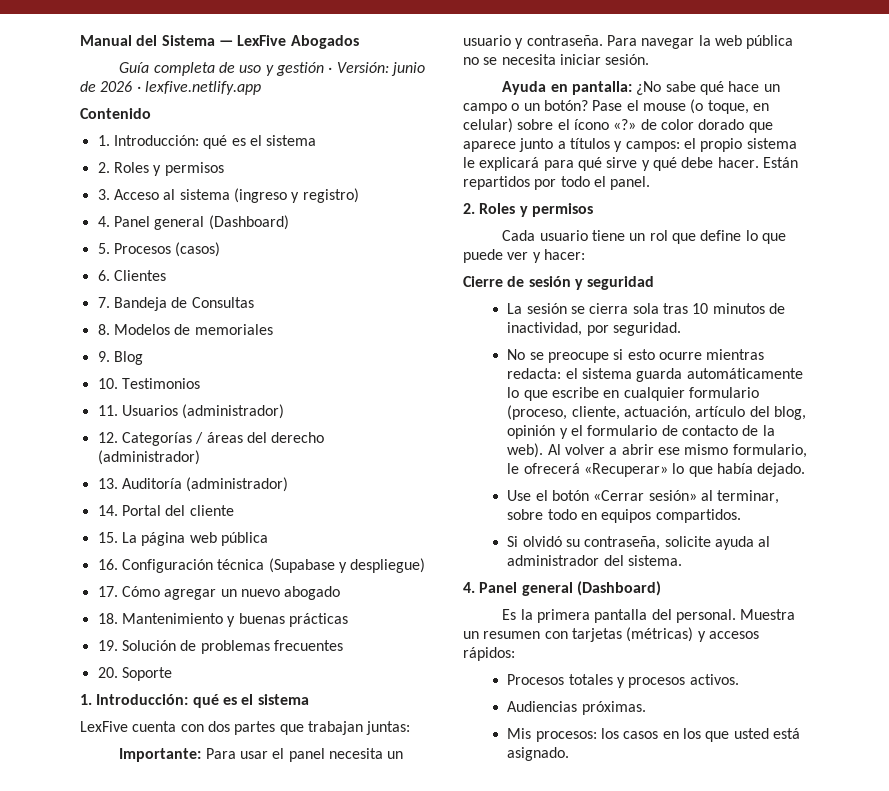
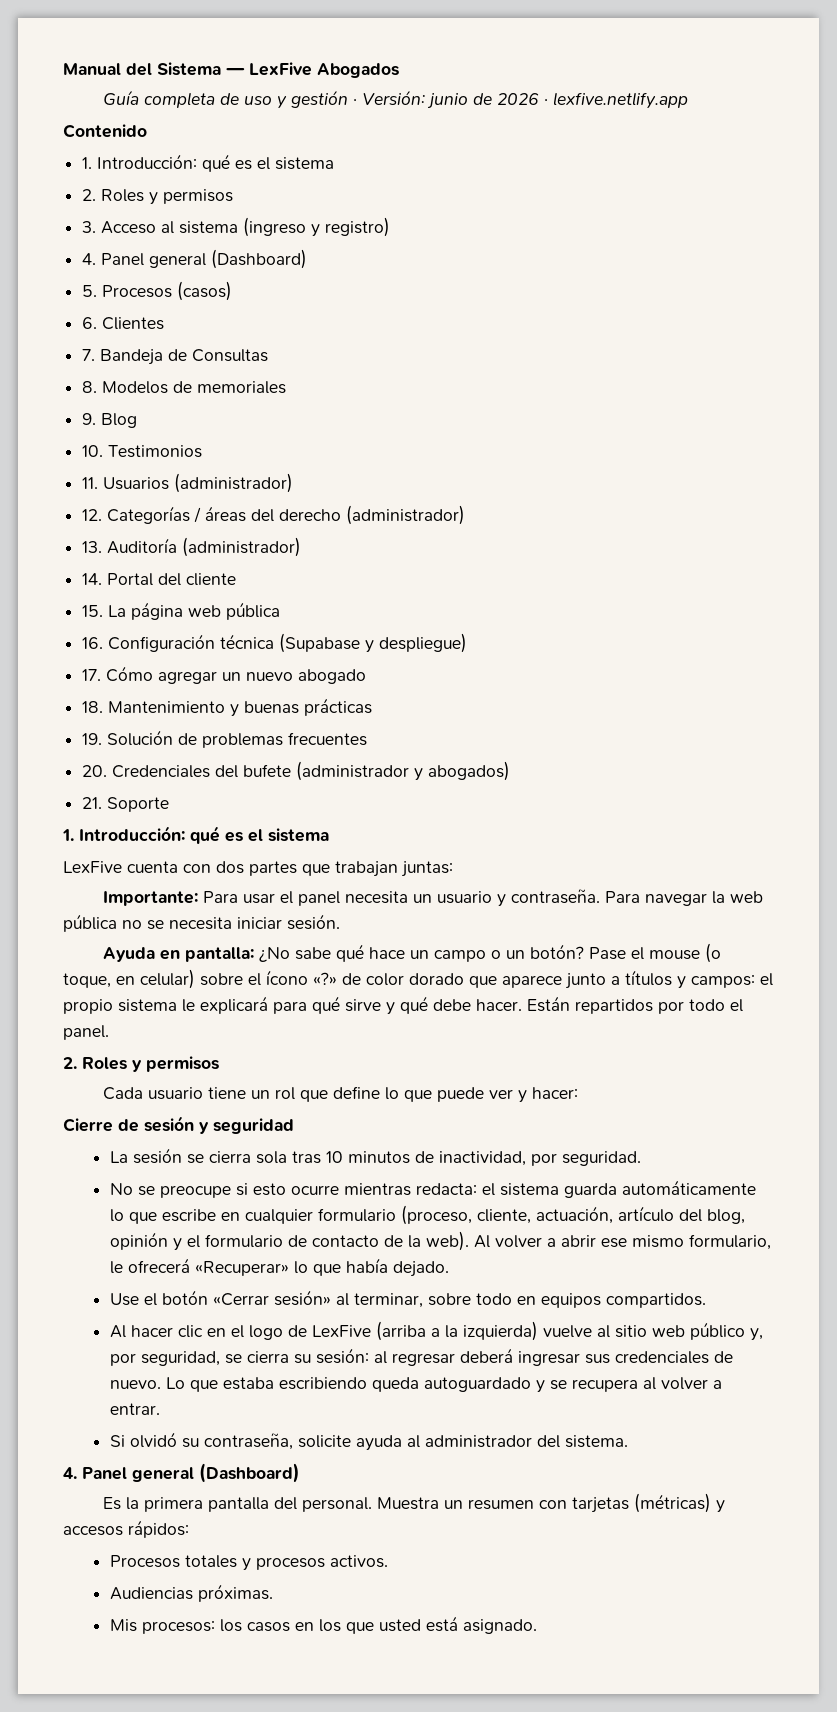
(118, 672) none -> [112,761,511,781] [82,797,103,809] Credenciales del bufete (administrador y abogados) // 21.
(741, 516) none -> [109,1321,763,1341] [109,1348,733,1366] [109,1377,722,1393] [109,1403,160,1415] // Al hacer clic en el logo de LexFive (arriba a la izquierda) vuelve al sitio web público y, por seguridad, se cierra su sesión: al regresar deberá ingresar sus credenciales de nuevo. Lo que estaba escribiendo queda autoguardado y se recupera al volver a entrar.

